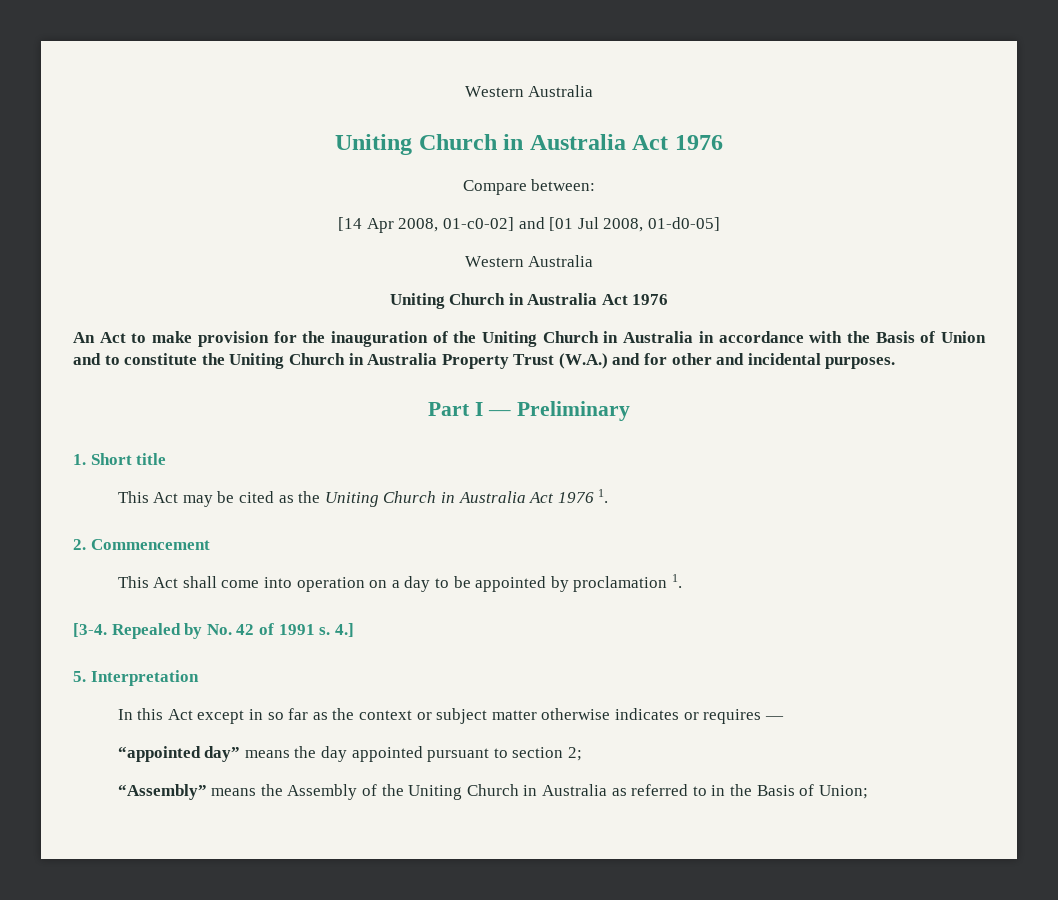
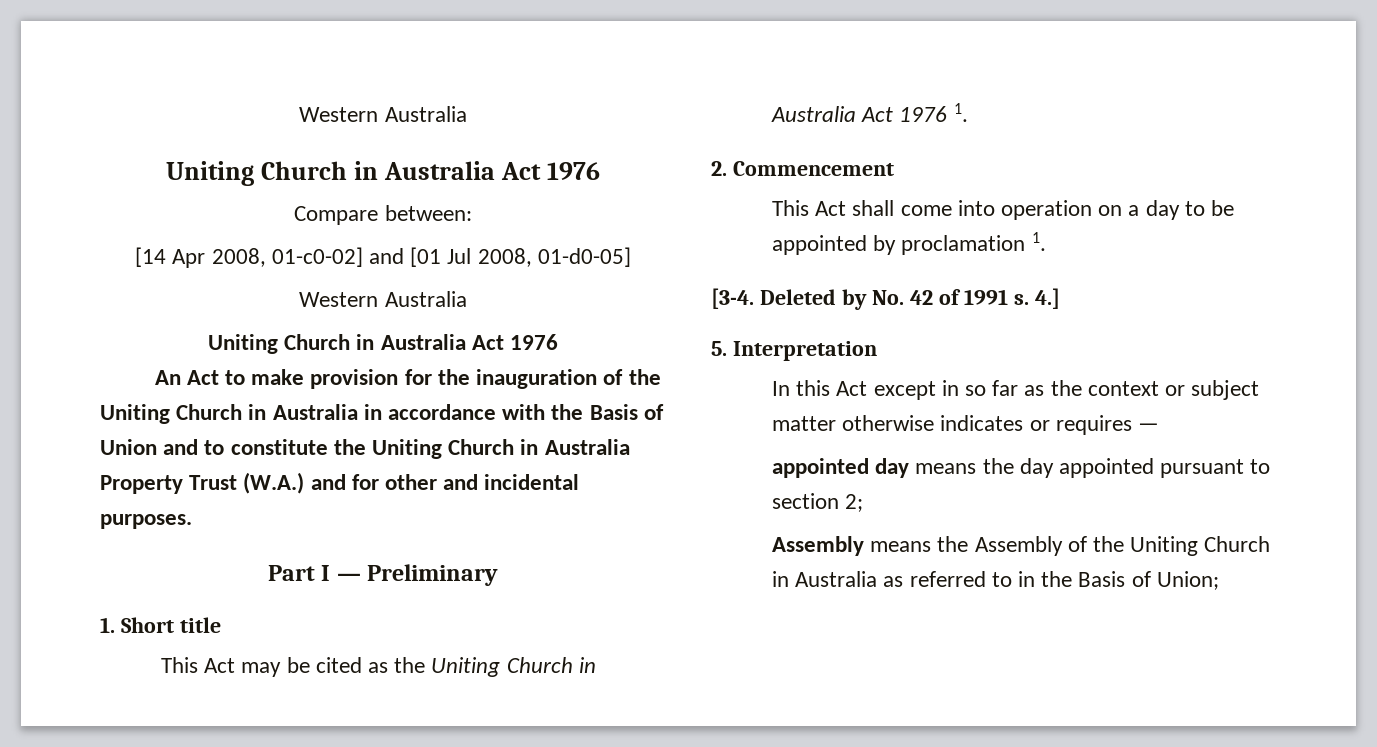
[111,623,181,639] Repealed -> [759,289,836,305] Deleted
[117,746,241,762] “appointed day” -> [771,458,910,478] appointed day
[117,784,207,800] “Assembly” -> [771,536,864,556] Assembly

